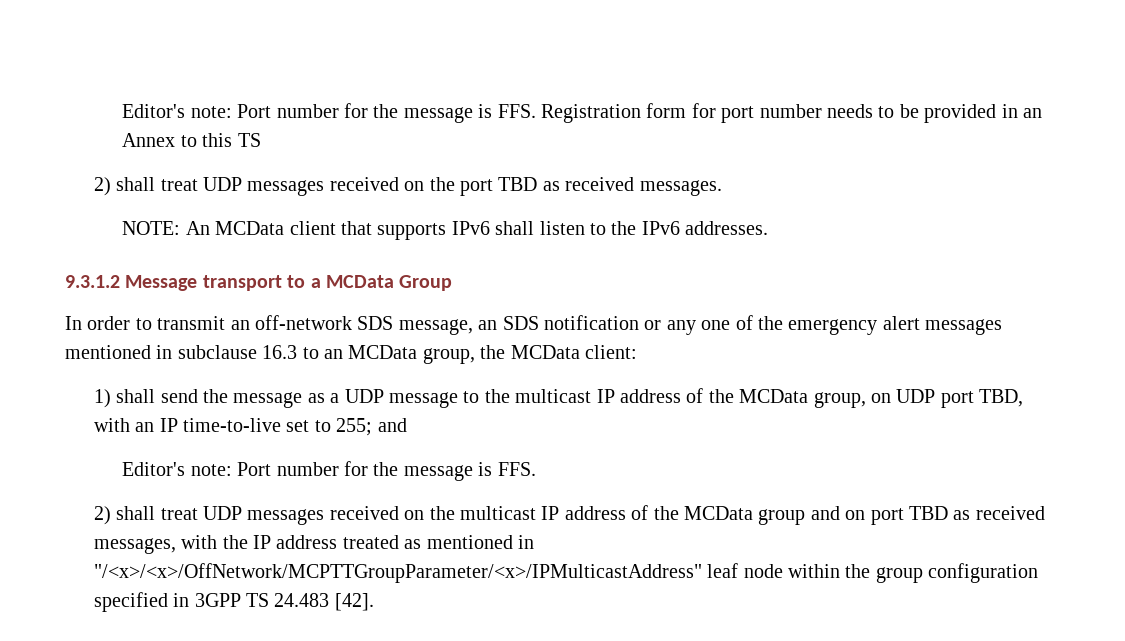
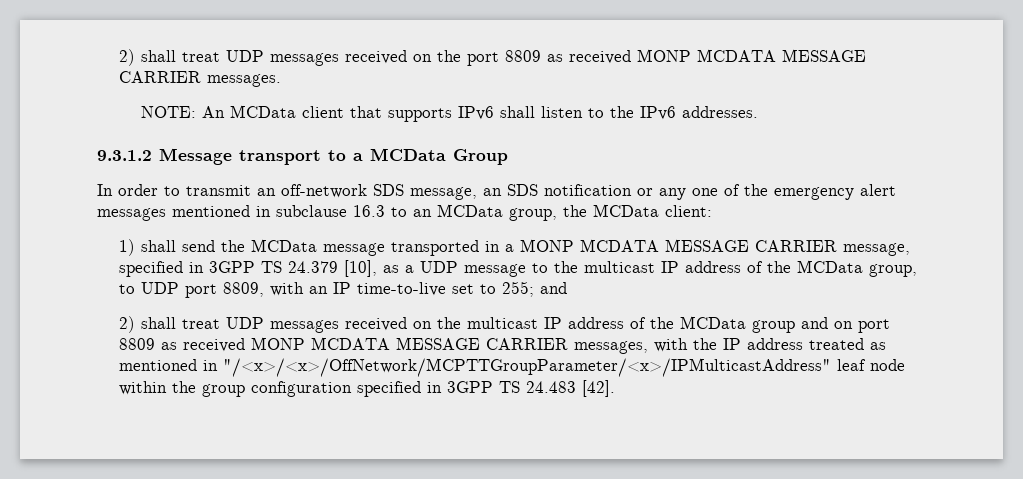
[122,103,1043,123] [122,133,261,147] Editor's note: Port number for the message is FFS. Registration form for port number needs to be provided in an Annex to this TS // -> (118, 57) none
[498,177,635,191] TBD as received -> [504,49,866,64] [118,71,201,83] 8809 as received MONP MCDATA MESSAGE CARRIER
[233,392,303,408] message -> [250,239,910,256] [118,260,377,277] MCData message transported in a MONP MCDATA MESSAGE CARRIER message, specified in 3GPP TS 24.379 [10],
[870,393,891,403] on -> [118,284,135,294] to
[979,389,1024,407] TBD, -> [222,282,264,297] 8809,
[122,461,536,481] // Editor's note: Port number for the message is FFS. -> (567, 288) none
[908,506,1045,520] TBD as received -> [118,337,568,352] 8809 as received MONP MCDATA MESSAGE CARRIER

